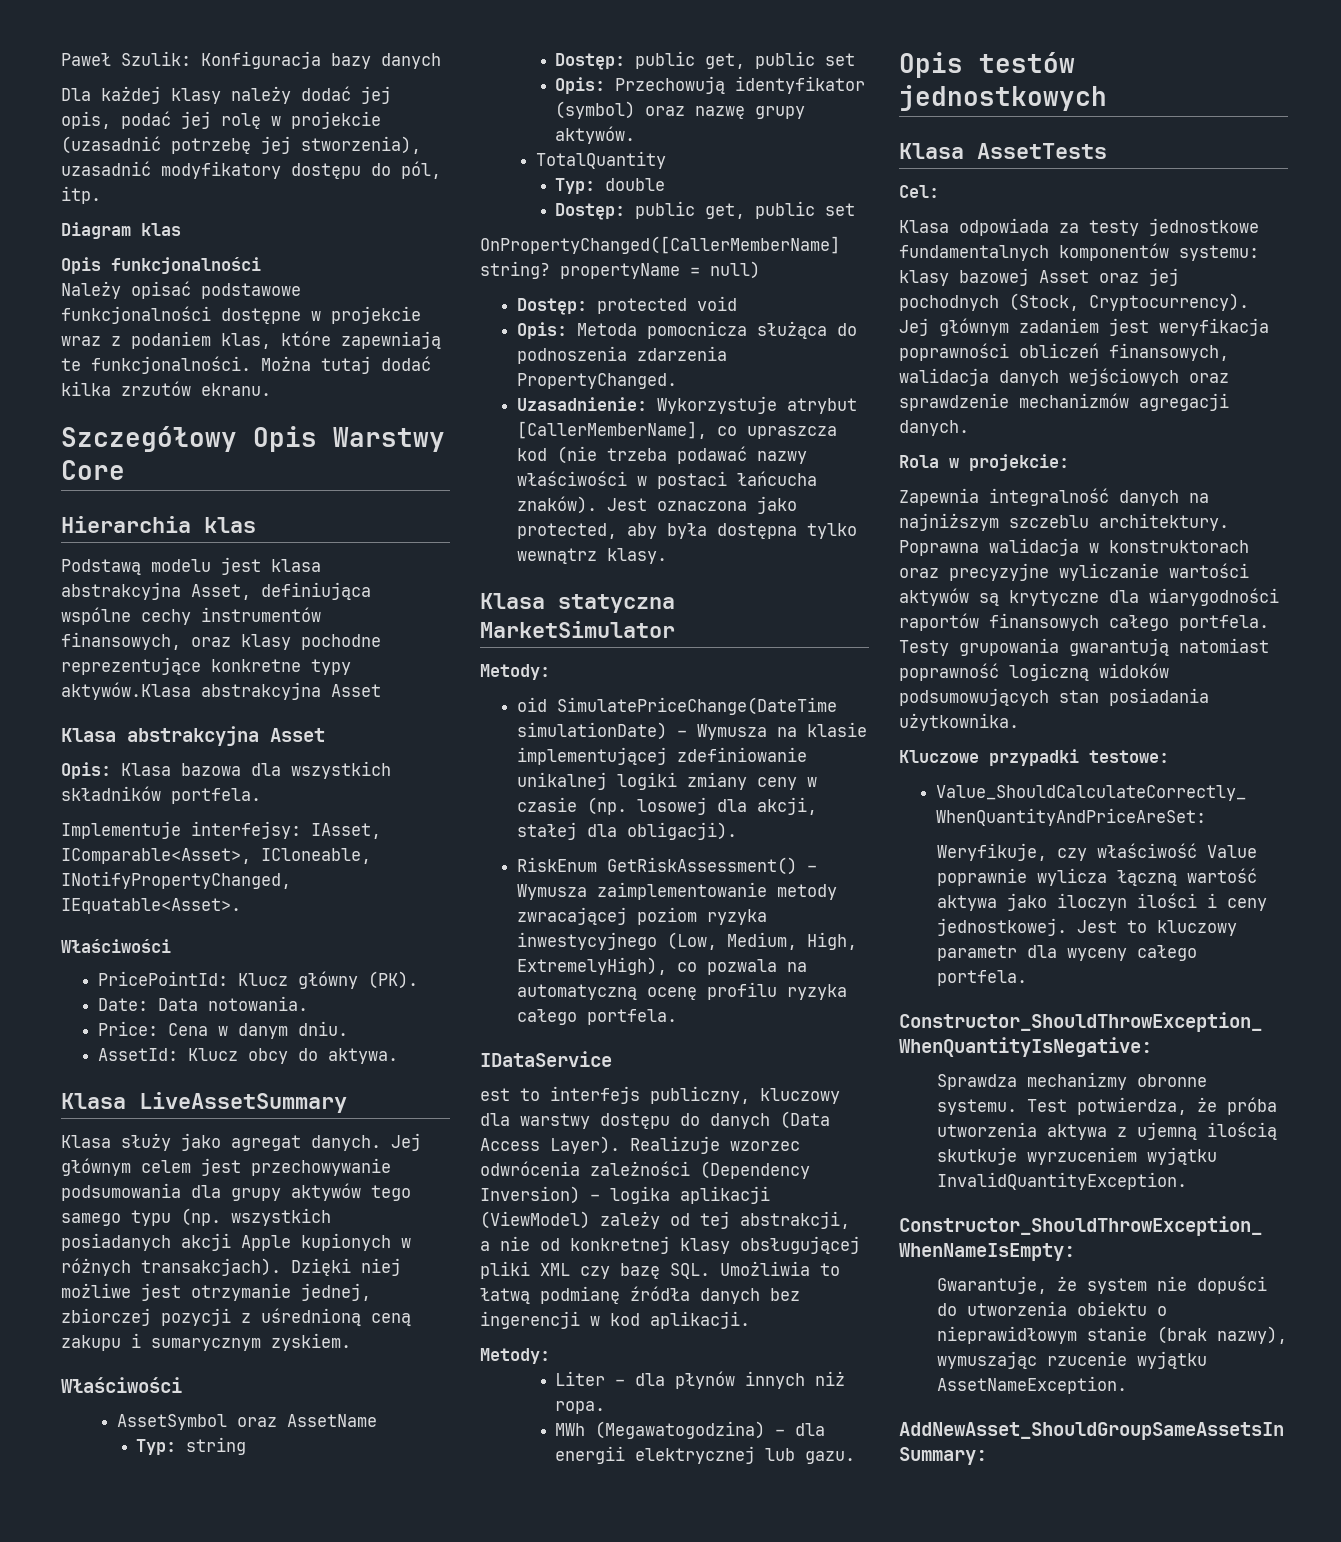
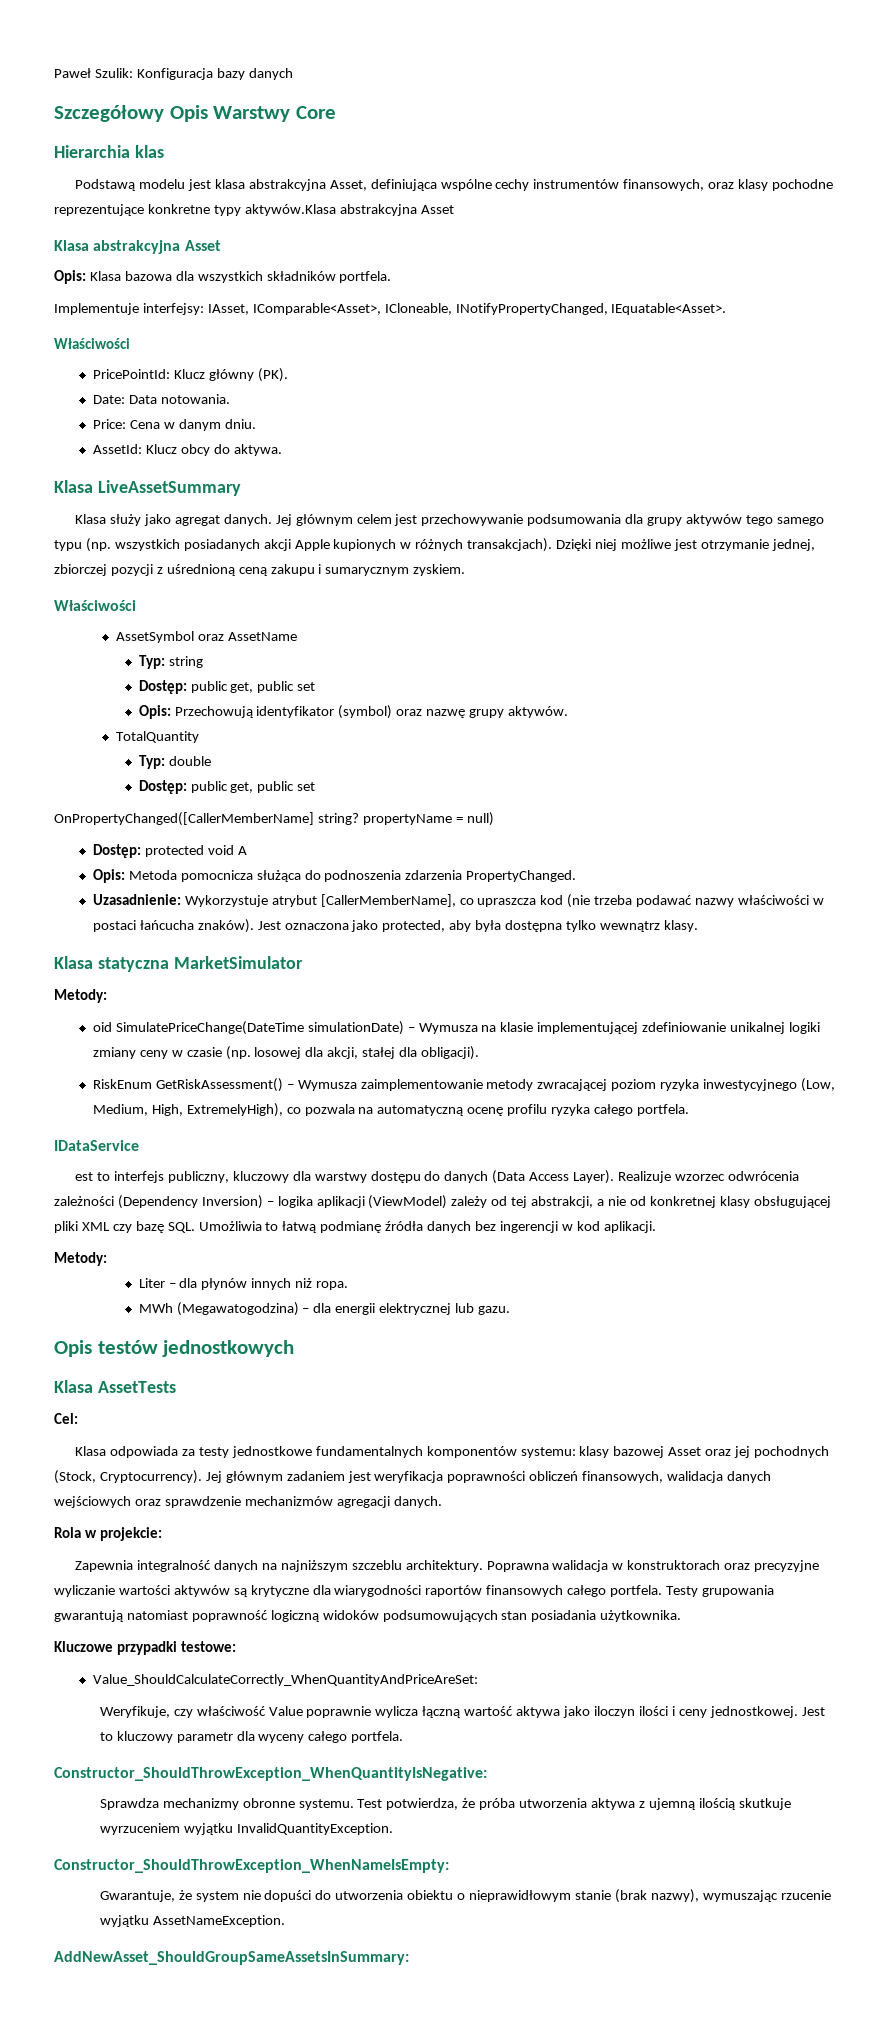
[61,86,391,104] [61,111,381,129] [61,136,421,154] [61,161,441,179] [61,186,101,204] [61,222,181,239] [61,257,261,274] [61,281,301,299] [61,306,421,324] [61,331,441,349] [61,356,431,374] [61,381,271,396] // Dla każdej klasy należy dodać jej opis, podać jej rolę w projekcie (uzasadnić potrzebę jej stworzenia), uzasadnić modyfikatory dostępu do pól, itp. // Diagram klas // Opis funkcjonalności // Należy opisać podstawowe funkcjonalności dostępne w projekcie wraz z podaniem klas, które zapewniają te funkcjonalności. Można tutaj dodać kilka zrzutów ekranu. -> (293, 74) none
(738, 303) none -> [237,846,247,855] A

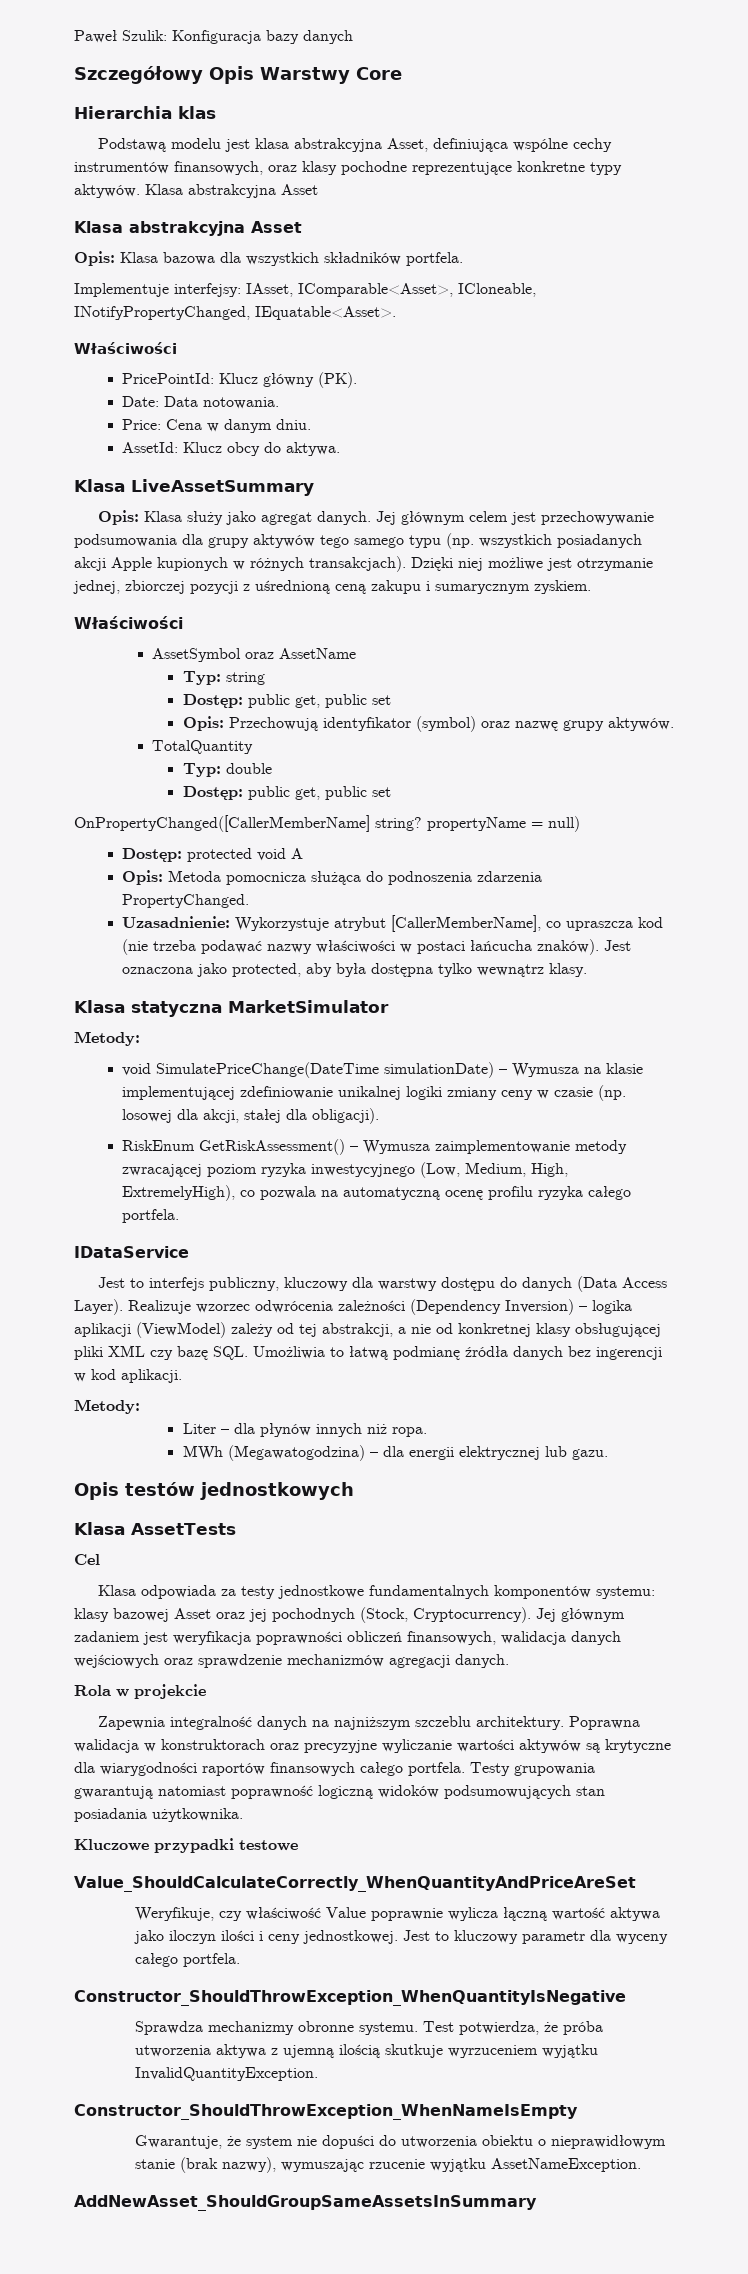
[244,204,336,216] aktywów.Klasa -> [74,184,183,198] aktywów. Klasa
(241, 488) none -> [98,510,140,525] Opis:
[92,1022,112,1032] oid -> [122,1063,152,1076] void
[75,1172,94,1181] est -> [98,1277,126,1288] Jest
[54,1413,78,1424] Cel: -> [74,1554,100,1565] Cel
[99,1527,162,1541] projekcie: -> [134,1684,206,1699] projekcie
[180,1641,236,1652] [92,1674,478,1686] testowe: // Value_ShouldCalculateCorrectly_WhenQuantityAndPriceAreSet: -> [239,1840,298,1851] [74,1876,636,1892] testowe // Value_ShouldCalculateCorrectly_WhenQuantityAndPriceAreSet
[54,1767,487,1781] Constructor_ShouldThrowException_WhenQuantityIsNegative: -> [74,1990,626,2006] Constructor_ShouldThrowException_WhenQuantityIsNegative
[54,1859,449,1873] Constructor_ShouldThrowException_WhenNameIsEmpty: -> [74,2104,578,2120] Constructor_ShouldThrowException_WhenNameIsEmpty
[54,1951,409,1965] AddNewAsset_ShouldGroupSameAssetsInSummary: -> [74,2195,537,2211] AddNewAsset_ShouldGroupSameAssetsInSummary

